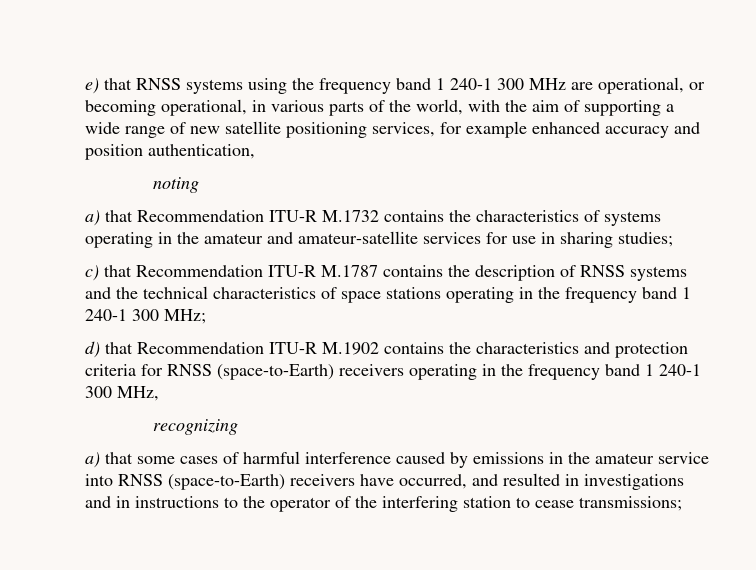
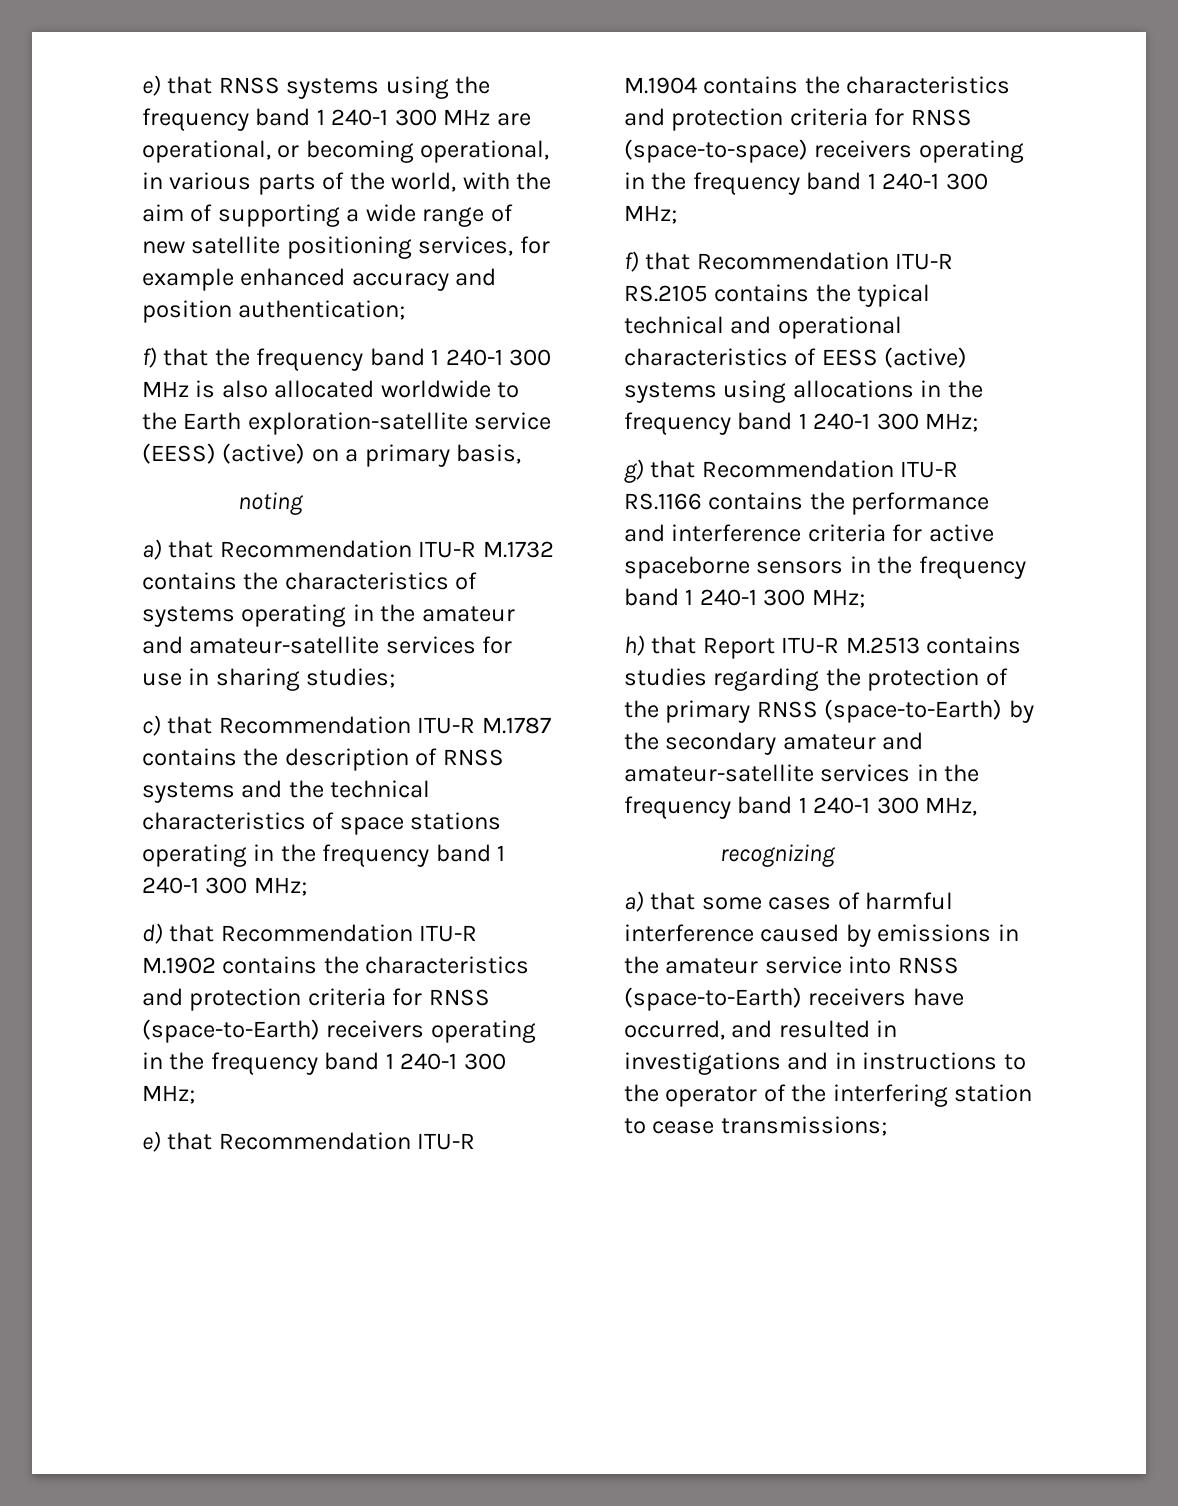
[148,144,255,159] authentication, -> [238,300,406,320] [142,347,552,371] [142,380,520,398] [142,412,552,435] [142,443,522,467] authentication; // f) that the frequency band 1 240-1 300 MHz is also allocated worldwide to the Earth exploration-satellite service (EESS) (active) on a primary basis,
(112, 392) none -> [142,1085,195,1104] [142,1131,476,1152] [624,76,1011,94] [624,108,972,131] [624,139,1024,163] [624,172,988,195] [624,205,677,224] [624,251,954,272] [624,284,931,307] [624,316,902,339] [624,347,968,368] [624,380,983,403] [624,412,979,435] [624,459,959,483] [624,492,990,515] [624,524,994,542] [624,556,1026,579] [624,588,865,608] [624,635,1022,659] [624,668,1008,691] [624,699,1034,723] [624,732,924,755] [624,764,980,782] [624,796,919,819] MHz; // e) that Recommendation ITU-R M.1904 contains the characteristics and protection criteria for RNSS (space-to-space) receivers operating in the frequency band 1 240-1 300 MHz; // f) that Recommendation ITU-R RS.2105 contains the typical technical and operational characteristics of EESS (active) systems using allocations in the frequency band 1 240-1 300 MHz; // g) that Recommendation ITU-R RS.1166 contains the performance and interference criteria for active spaceborne sensors in the frequency band 1 240-1 300 MHz; // h) that Report ITU-R M.2513 contains studies regarding the protection of the primary RNSS (space-to-Earth) by the secondary amateur and amateur-satellite services in the frequency band 1 240-1 300

